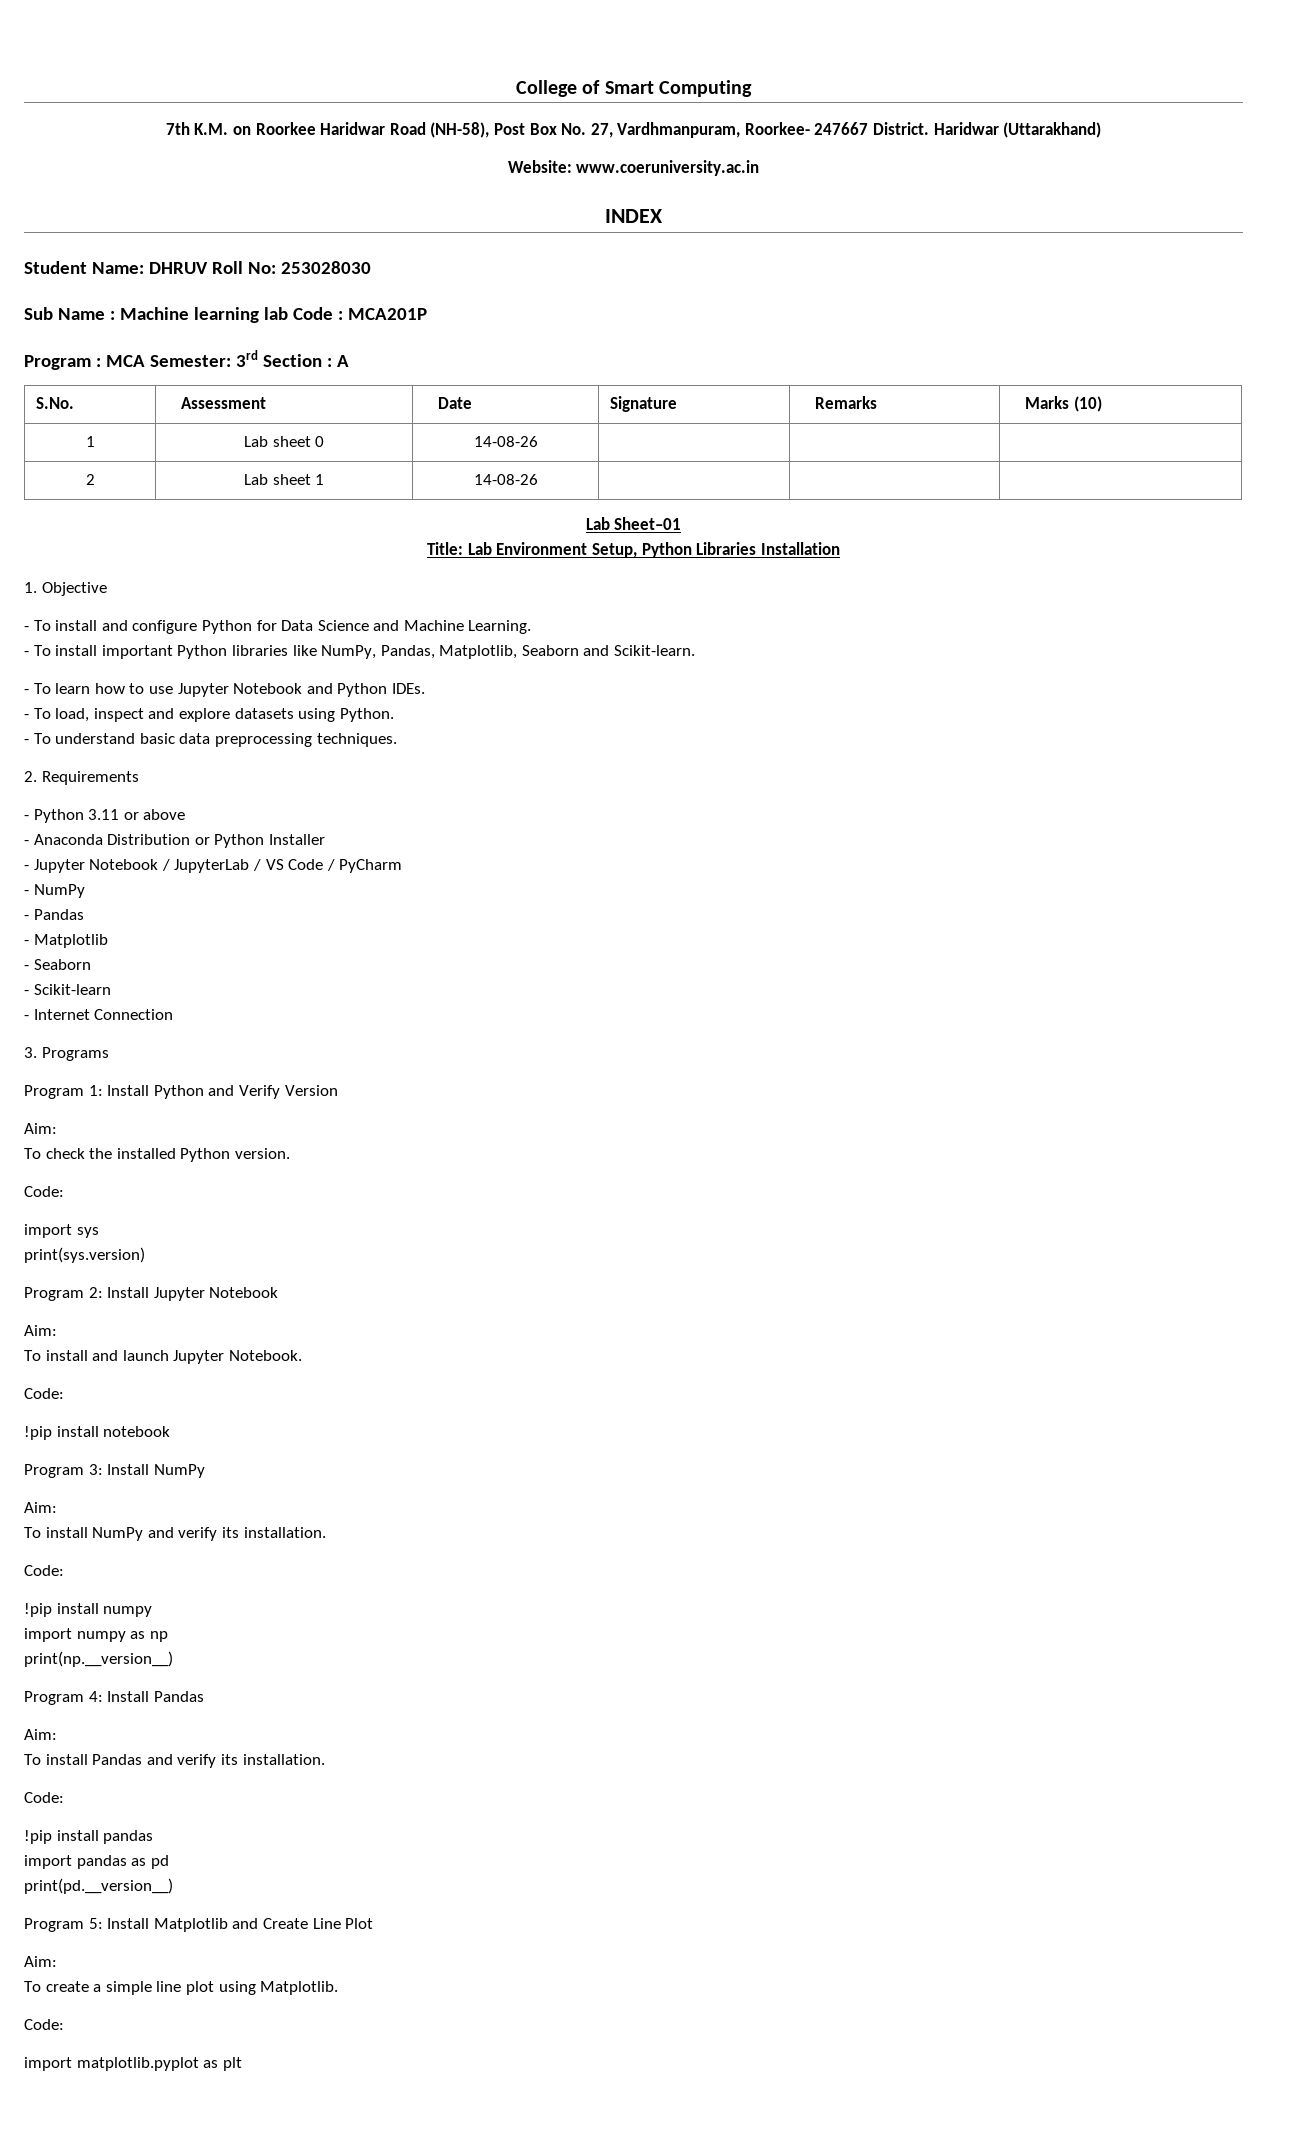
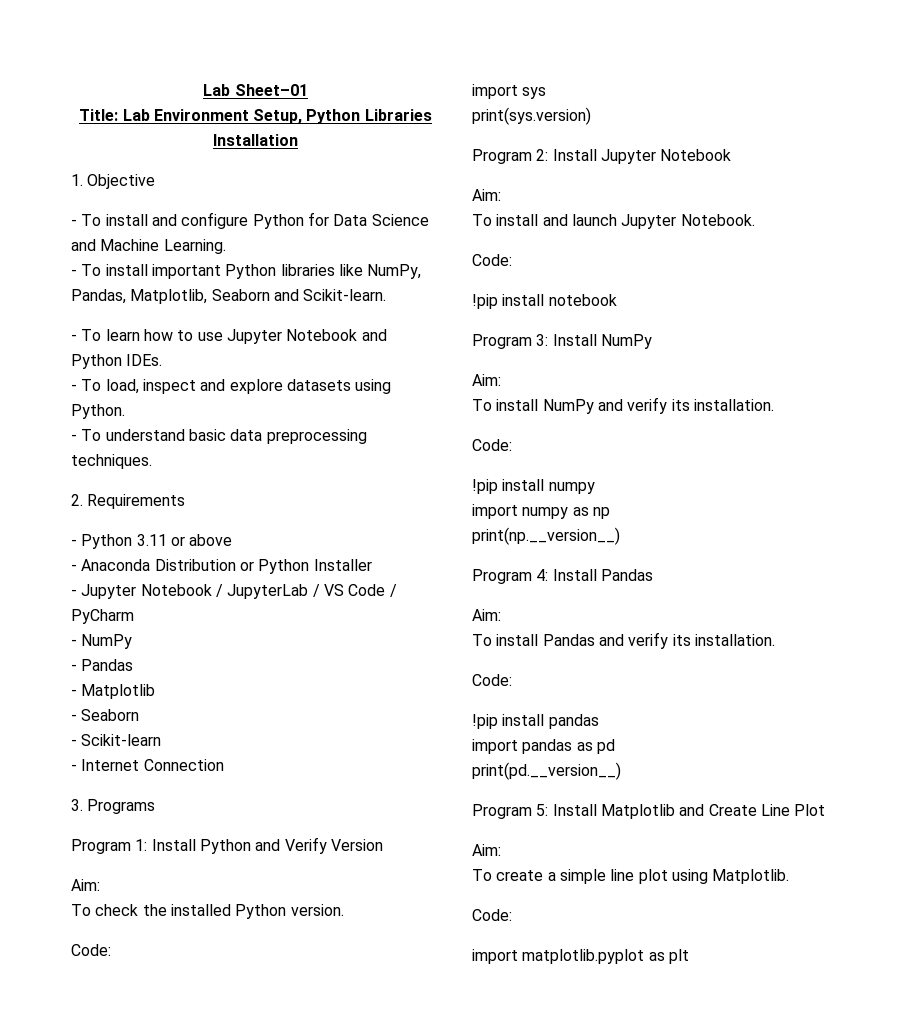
[515,80,753,97] [165,122,1102,138] [507,160,760,176] [605,209,663,223] [24,261,371,274] [24,307,427,323] [24,350,349,370] [36,397,75,409] [181,397,267,409] [438,397,473,409] [610,396,678,412] [815,396,878,409] [1025,396,1102,412] [85,436,95,447] [243,436,325,447] [473,436,538,447] [85,474,95,485] [243,474,325,485] [473,474,538,485] College of Smart Computing // 7th K.M. on Roorkee Haridwar Road (NH-58), Post Box No. 27, Vardhmanpuram, Roorkee- 247667 District. Haridwar (Uttarakhand) // Website: www.coeruniversity.ac.in // INDEX // Student Name: DHRUV Roll No: 253028030 // Sub Name : Machine learning lab Code : MCA201P // Program : MCA Semester: 3rd Section : A // S.No. | Assessment | Date | Signature | Remarks | Marks (10) // 1 | Lab sheet 0 | 14-08-26 | | | // 2 | Lab sheet 1 | 14-08-26 | | | // -> (203, 90) none

